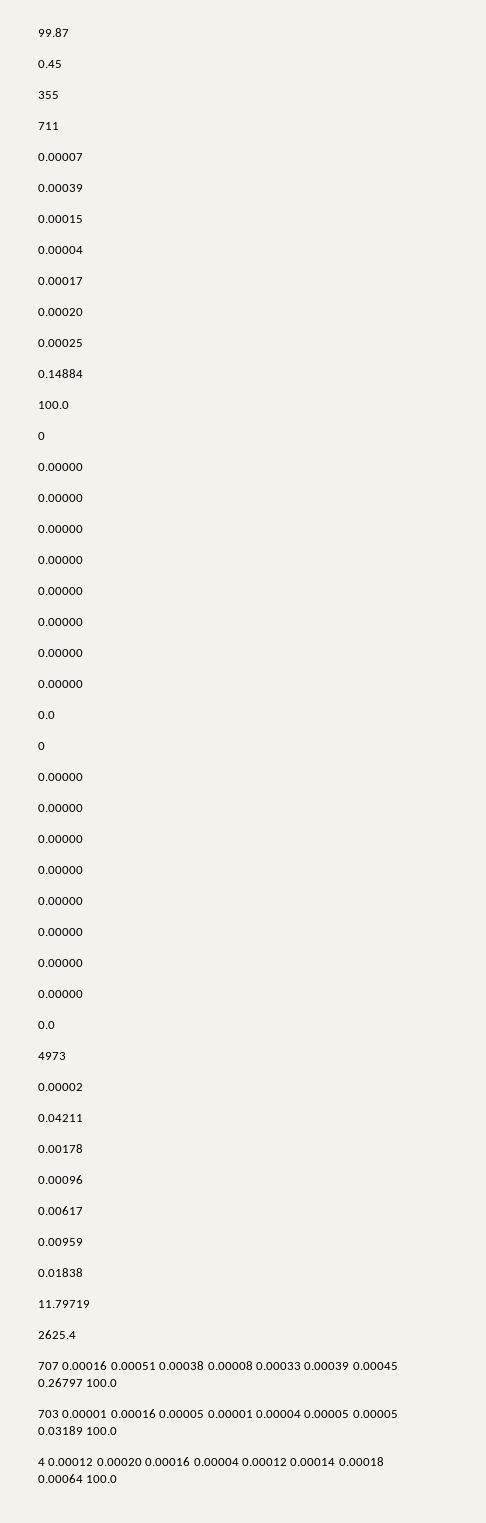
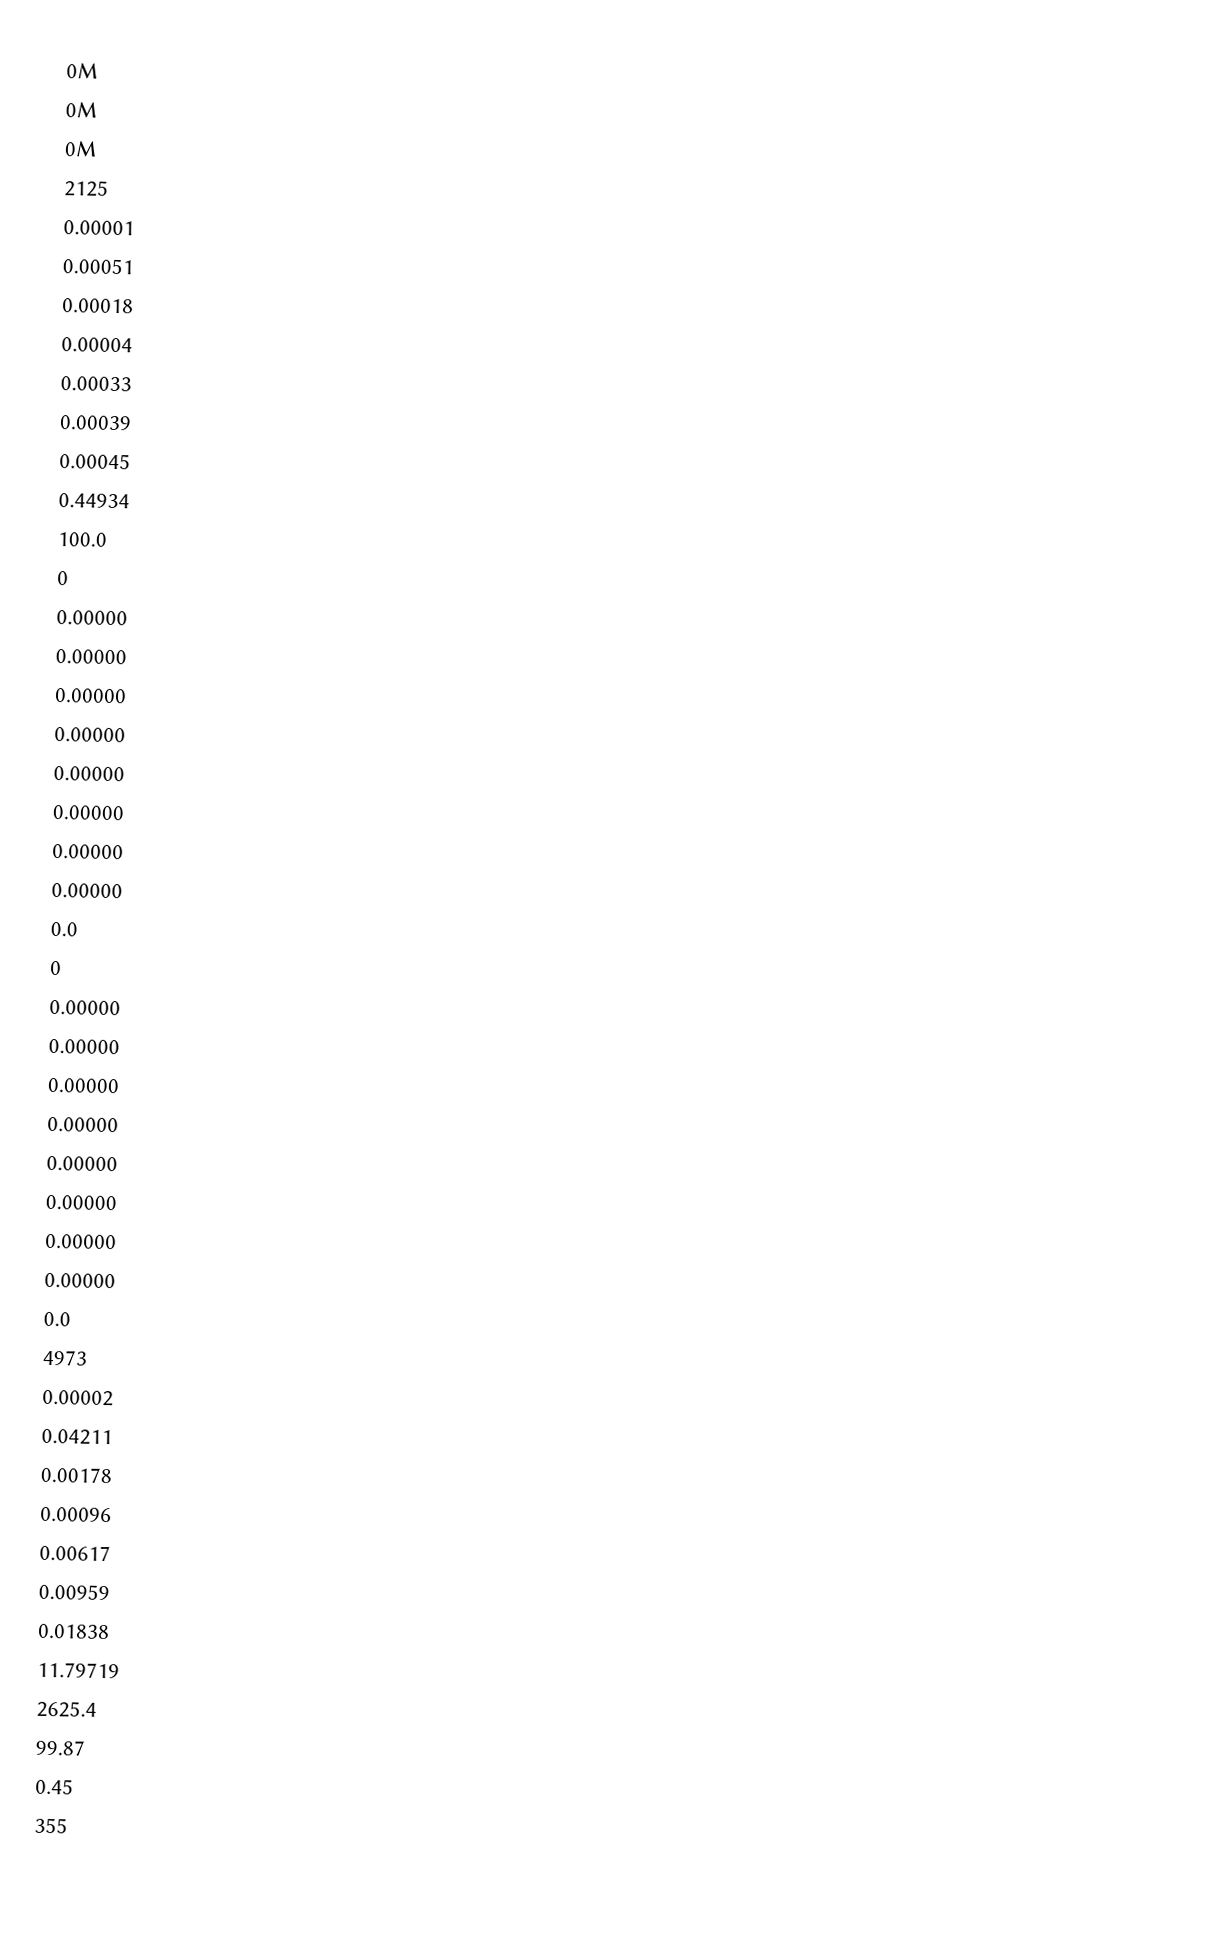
[38,28,69,37] [38,60,62,68] [38,91,59,99] [38,122,59,130] [38,153,83,161] [38,184,83,192] [38,215,83,223] [38,246,83,254] [38,277,83,285] [38,308,83,316] [38,339,83,347] [38,369,83,378] 99.87 // 0.45 // 355 // 711 // 0.00007 // 0.00039 // 0.00015 // 0.00004 // 0.00017 // 0.00020 // 0.00025 // 0.14884 -> [66,62,98,79] [65,101,97,118] [64,140,97,157] [64,180,109,197] [63,220,135,236] [62,258,134,275] [62,298,134,314] [61,337,133,353] [60,376,132,392] [59,415,132,431] [59,453,131,470] [58,493,130,509] 0M // 0M // 0M // 2125 // 0.00001 // 0.00051 // 0.00018 // 0.00004 // 0.00033 // 0.00039 // 0.00045 // 0.44934
[38,1361,398,1370] [38,1378,118,1387] [38,1409,398,1418] [38,1426,118,1435] [38,1457,384,1466] [38,1474,118,1483] 707 0.00016 0.00051 0.00038 0.00008 0.00033 0.00039 0.00045 0.26797 100.0 // 703 0.00001 0.00016 0.00005 0.00001 0.00004 0.00005 0.00005 0.03189 100.0 // 4 0.00012 0.00020 0.00016 0.00004 0.00012 0.00014 0.00018 0.00064 100.0 -> [35,1739,86,1756] [35,1778,74,1795] [34,1817,68,1834] 99.87 // 0.45 // 355

